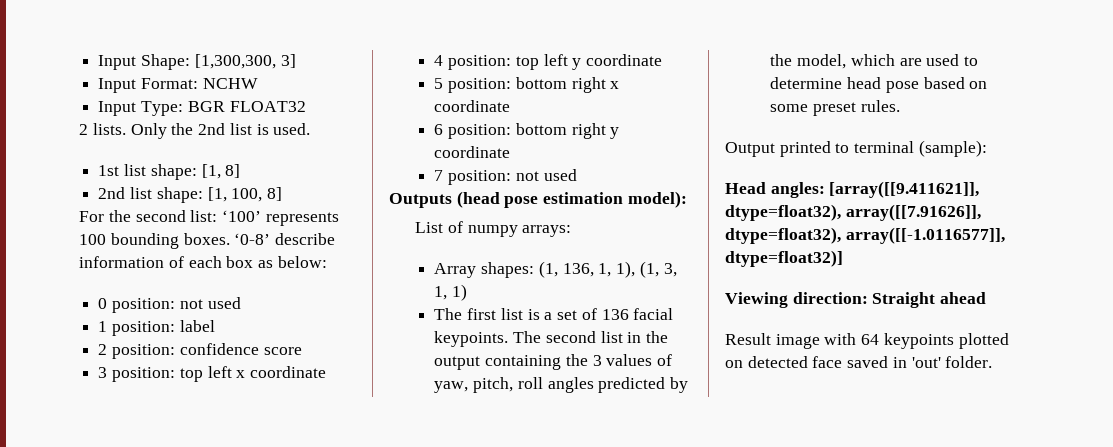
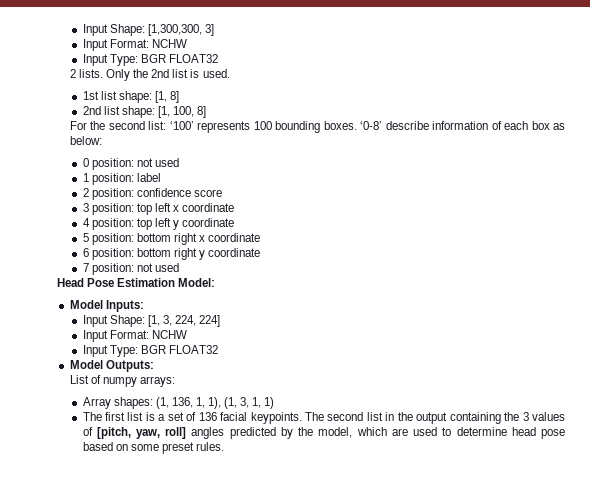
[389,191,687,208] Outputs (head pose estimation model): -> [57,278,216,287] [69,300,144,312] [82,315,221,327] [82,330,187,342] [82,345,218,357] [69,360,154,372] Head Pose Estimation Model: // Model Inputs: // Input Shape: [1, 3, 224, 224] // Input Format: NCHW // Input Type: BGR FLOAT32 // Model Outputs:
[434,377,543,393] yaw, pitch, roll -> [96,427,187,439] [pitch, yaw, roll]
[725,140,987,157] [725,181,980,198] [725,204,981,221] [725,227,1005,244] [725,250,843,267] [725,292,987,308] [725,333,1009,349] [725,356,993,368] // Output printed to terminal (sample): // Head angles: [array([[9.411621]], dtype=float32), array([[7.91626]], dtype=float32), array([[-1.0116577]], dtype=float32)] // Viewing direction: Straight ahead // Result image with 64 keypoints plotted on detected face saved in 'out' folder. -> (224, 446) none

